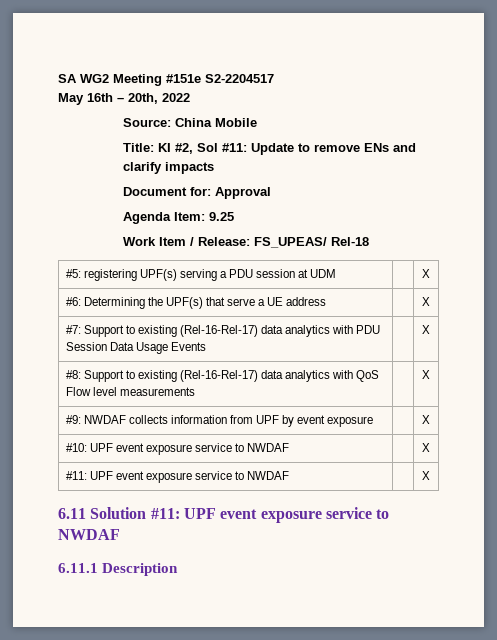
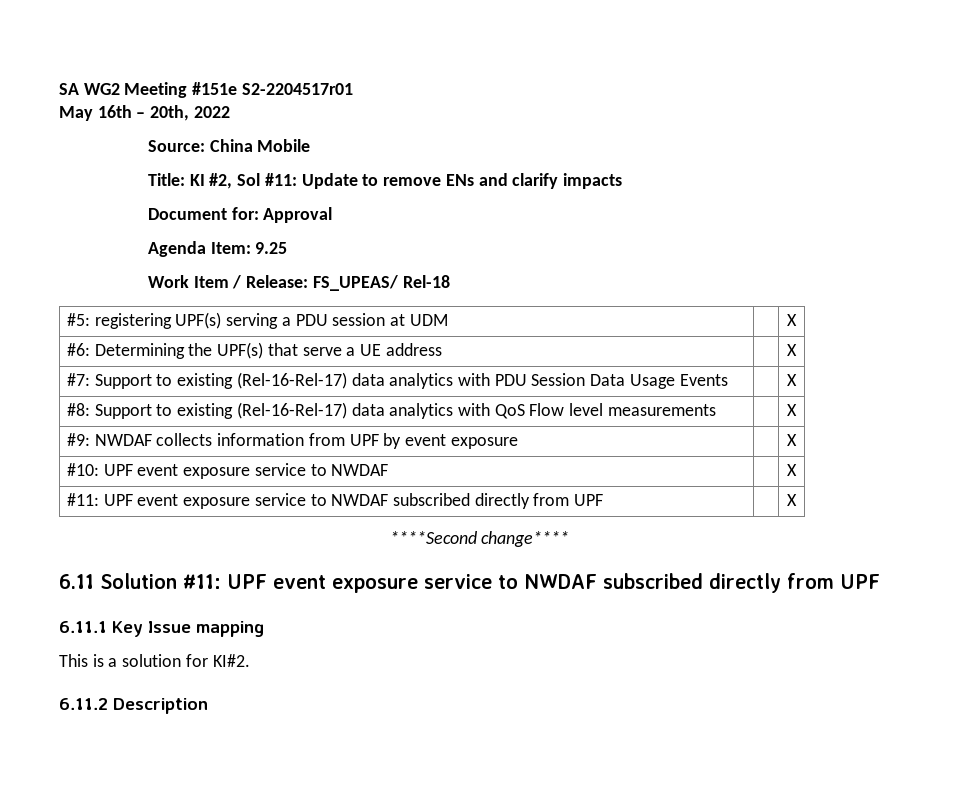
[205,74,274,83] S2-2204517 -> [241,83,353,95] S2-2204517r01
[422,471,430,480] | | X -> [393,493,604,509] [787,494,797,506] [389,531,570,547] subscribed directly from UPF | | X // ****Second change****
[58,563,98,573] // 6.11.1 -> [603,573,880,593] [59,621,264,637] [59,654,250,667] [59,698,108,710] subscribed directly from UPF // 6.11.1 Key Issue mapping // This is a solution for KI#2. // 6.11.2

